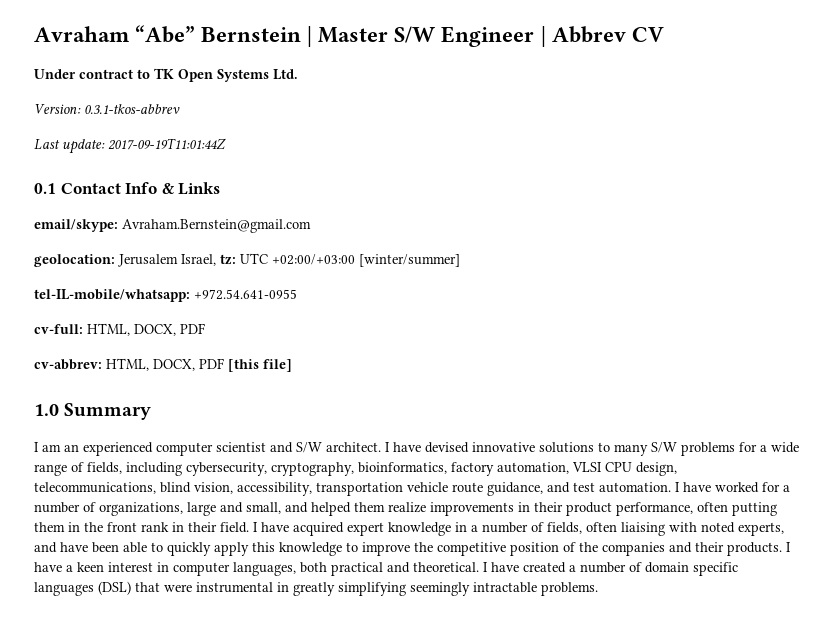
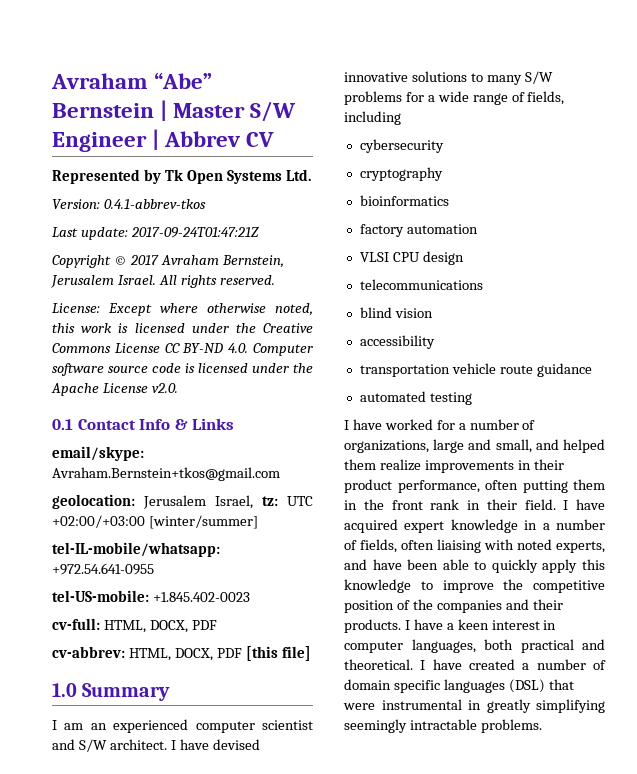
[34,68,174,79] Under contract to TK -> [52,169,183,184] Represented by Tk
[84,104,180,114] 0.3.1-tkos-abbrev -> [103,199,206,209] 0.4.1-abbrev-tkos
[108,138,226,150] 2017-09-19T11:01:44Z -> [130,227,259,238] [52,255,284,268] [51,275,275,288] [52,303,313,316] [52,323,313,333] [52,343,313,356] [52,363,313,376] [51,383,178,396] 2017-09-24T01:47:21Z // Copyright © 2017 Avraham Bernstein, Jerusalem Israel. All rights reserved. // License: Except where otherwise noted, this work is licensed under the Creative Commons License CC BY-ND 4.0. Computer software source code is licensed under the Apache License v2.0.
[122,219,311,233] Avraham.Bernstein@gmail.com -> [52,467,280,481] Avraham.Bernstein+tkos@gmail.com
(297, 294) none -> [52,590,250,602] // tel-US-mobile: +1.845.402-0023
[186,462,677,476] [34,482,671,496] cybersecurity, cryptography, bioinformatics, factory automation, VLSI CPU design, telecommunications, blind vision, accessibility, transportation vehicle route guidance, and test automation. -> [359,139,444,153] [359,167,443,181] [359,195,449,206] [359,224,478,237] [359,251,464,265] [359,279,483,290] [359,307,433,318] [359,335,435,349] [359,363,592,377] [359,391,472,405] // cybersecurity // cryptography // bioinformatics // factory automation // VLSI CPU design // telecommunications // blind vision // accessibility // transportation vehicle route guidance // automated testing //

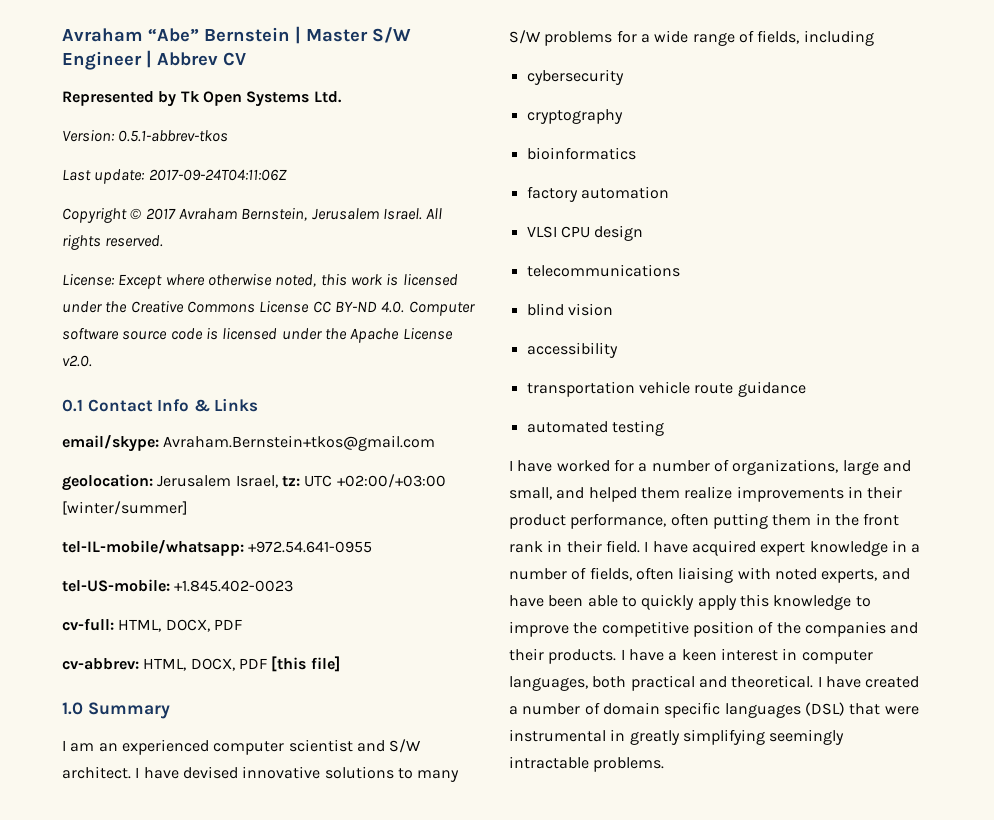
[103,199,206,209] 0.4.1-abbrev-tkos -> [118,130,229,142] 0.5.1-abbrev-tkos
[130,227,259,238] 2017-09-24T01:47:21Z -> [148,169,287,181] 2017-09-24T04:11:06Z

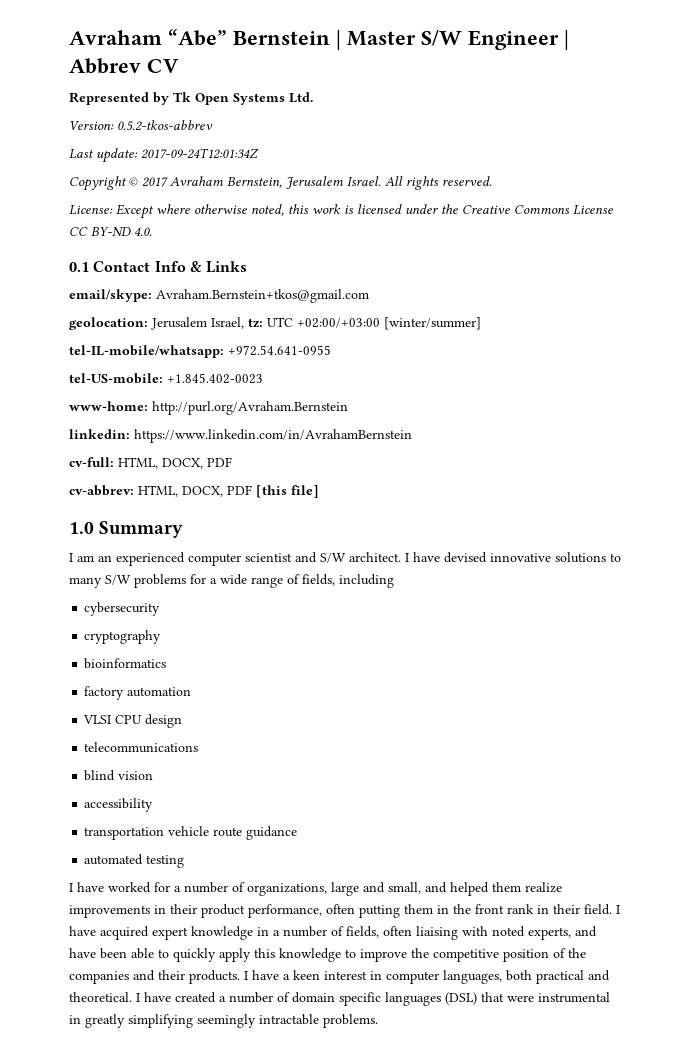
[118,130,229,142] 0.5.1-abbrev-tkos -> [117,120,213,131] 0.5.2-tkos-abbrev
[148,169,287,181] 2017-09-24T04:11:06Z -> [141,148,259,159] 2017-09-24T12:01:34Z
[408,301,475,316] [62,327,453,343] [62,355,92,367] Computer software source code is licensed under the Apache License v2.0. -> (152, 231) none
(294, 586) none -> [69,401,348,415] [69,429,412,443] // www-home: http://purl.org/Avraham.Bernstein // linkedin: https://www.linkedin.com/in/AvrahamBernstein

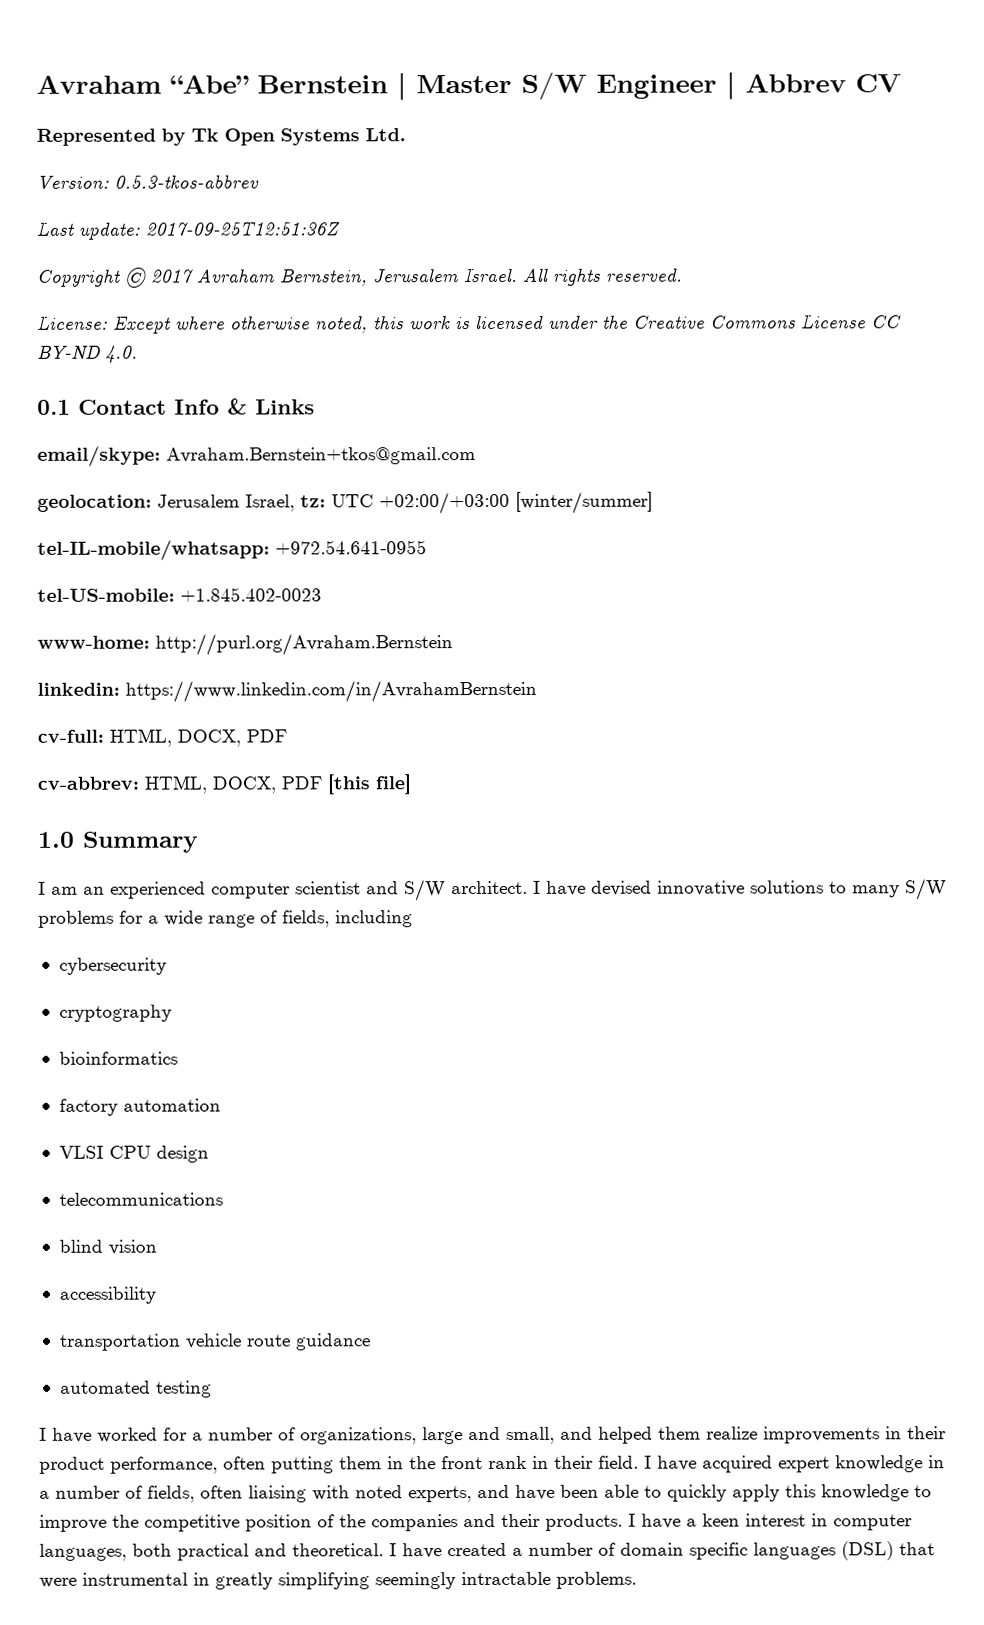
[117,120,213,131] 0.5.2-tkos-abbrev -> [114,174,259,189] 0.5.3-tkos-abbrev
[141,148,259,159] 2017-09-24T12:01:34Z -> [145,221,340,236] 2017-09-25T12:51:36Z

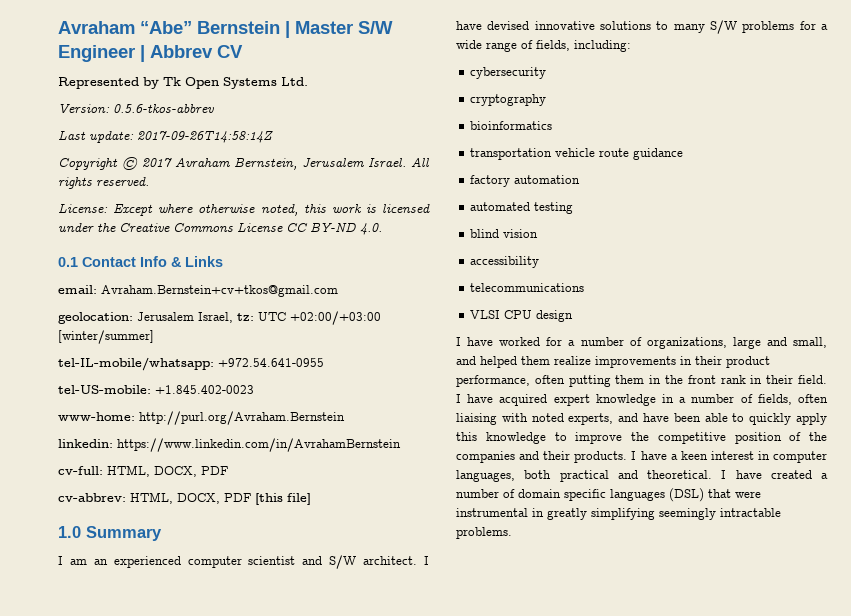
[114,174,259,189] 0.5.3-tkos-abbrev -> [113,104,214,113] 0.5.6-tkos-abbrev
[145,221,340,236] 2017-09-25T12:51:36Z -> [137,131,273,143] 2017-09-26T14:58:14Z
[37,445,476,467] email/skype: Avraham.Bernstein+tkos@gmail.com -> [58,285,338,297] email: Avraham.Bernstein+cv+tkos@gmail.com
[335,910,413,928] including -> [574,40,631,52] including:
[58,1098,221,1116] [58,1145,209,1163] [58,1192,223,1206] [58,1239,157,1255] [58,1286,156,1304] [59,1333,371,1351] [59,1380,212,1398] factory automation // VLSI CPU design // telecommunications // blind vision // accessibility // transportation vehicle route guidance // automated testing -> [470,148,684,160] [470,175,581,187] [470,202,574,214] [470,229,539,238] [470,256,540,268] [470,283,585,292] [470,310,574,322] transportation vehicle route guidance // factory automation // automated testing // blind vision // accessibility // telecommunications // VLSI CPU design

